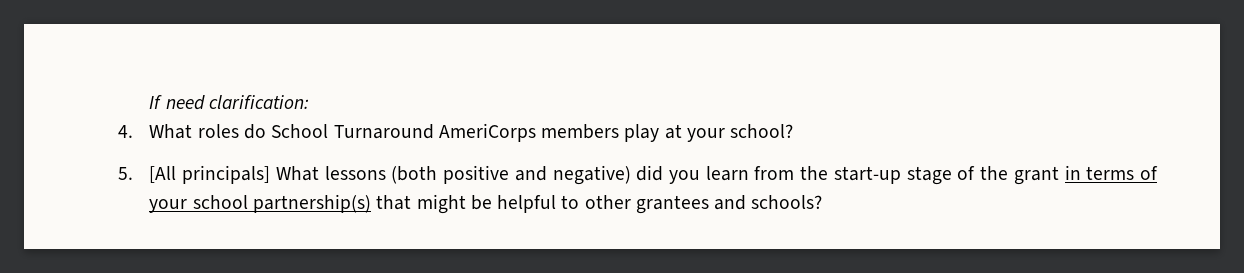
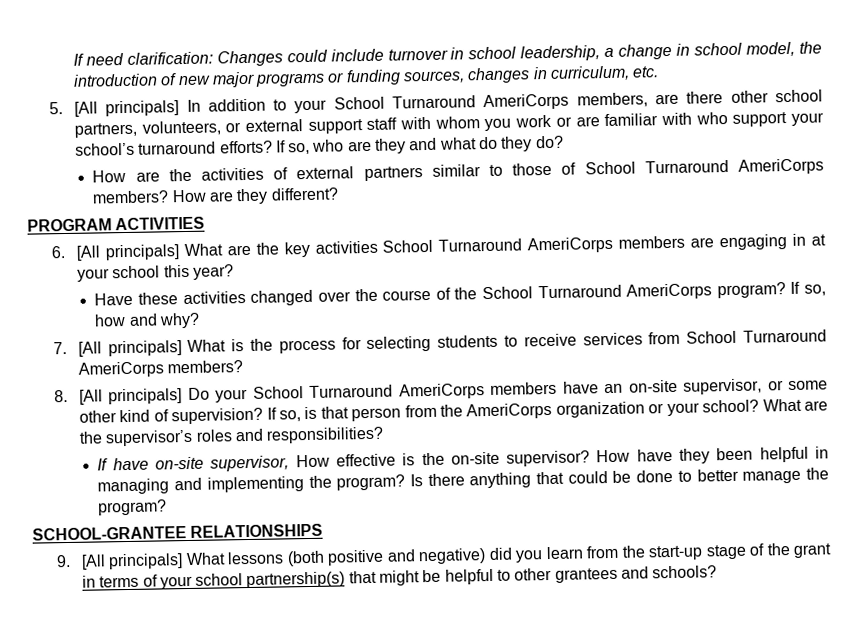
[118,123,794,142] [118,167,134,180] // 4. What roles do School Turnaround AmeriCorps members play at your school? // 5. -> [216,41,822,67] [72,65,660,88] [49,89,823,117] [73,111,824,138] [74,135,564,156] [92,158,824,183] [92,187,339,205] [27,216,206,232] [51,233,826,261] [76,264,234,282] [94,281,826,306] [94,312,201,329] [53,329,827,357] [77,360,244,378] [54,378,829,405] [78,398,829,425] [78,426,385,447] [97,446,829,472] [97,467,829,495] [97,499,168,516] [32,523,324,541] [56,554,72,568] Changes could include turnover in school leadership, a change in school model, the introduction of new major programs or funding sources, changes in curriculum, etc. // 5. [All principals] In addition to your School Turnaround AmeriCorps members, are there other school partners, volunteers, or external support staff with whom you work or are familiar with who support your school’s turnaround efforts? If so, who are they and what do they do? // How are the activities of external partners similar to those of School Turnaround AmeriCorps members? How are they different? // PROGRAM ACTIVITIES // 6. [All principals] What are the key activities School Turnaround AmeriCorps members are engaging in at your school this year? // Have these activities changed over the course of the School Turnaround AmeriCorps program? If so, how and why? // 7. [All principals] What is the process for selecting students to receive services from School Turnaround AmeriCorps members? // 8. [All principals] Do your School Turnaround AmeriCorps members have an on-site supervisor, or some other kind of supervision? If so, is that person from the AmeriCorps organization or your school? What are the supervisor’s roles and responsibilities? // If have on-site supervisor, How effective is the on-site supervisor? How have they been helpful in managing and implementing the program? Is there anything that could be done to better manage the program? // SCHOOL-GRANTEE RELATIONSHIPS // 9.

